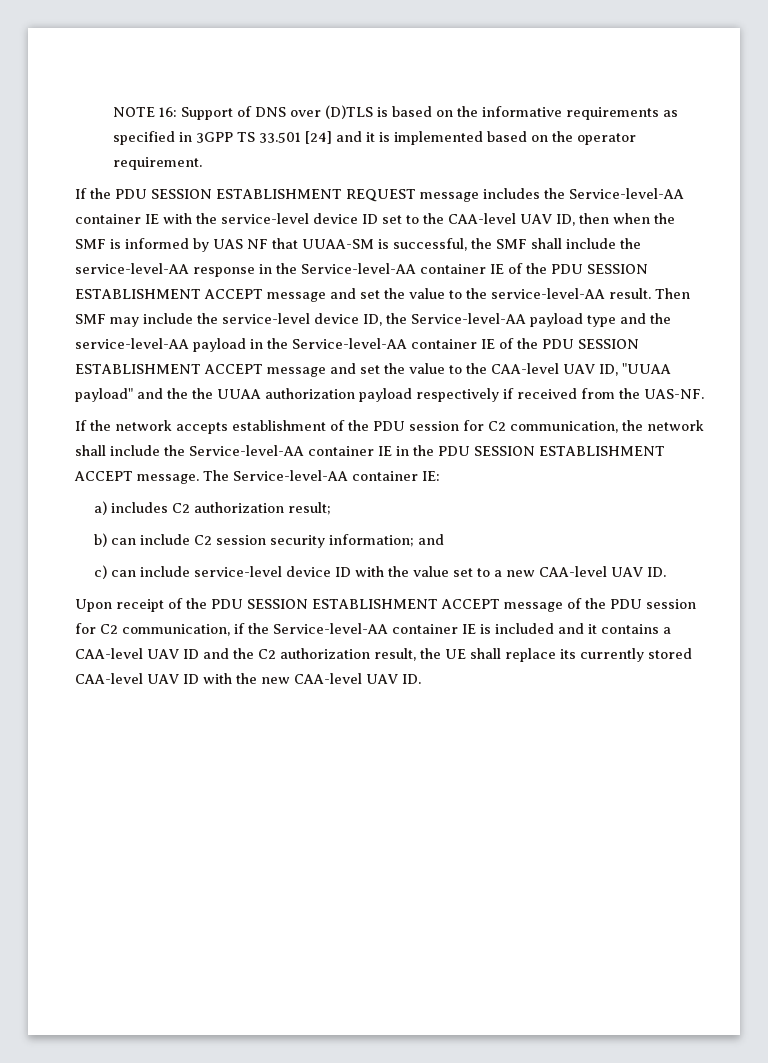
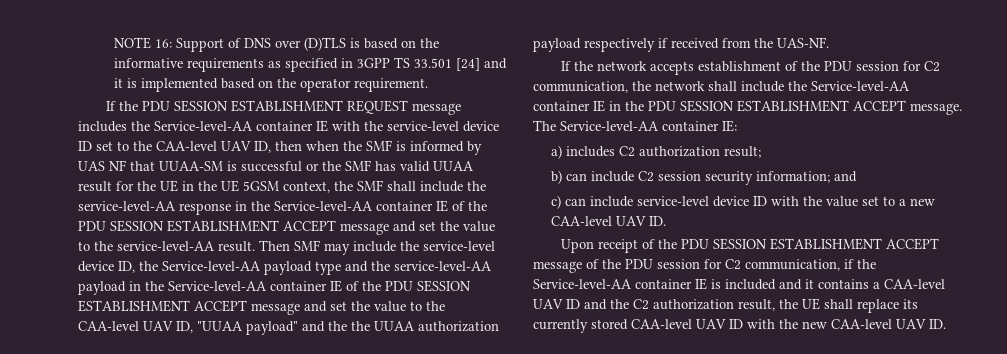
[393,238,467,251] successful, -> [241,160,474,172] [78,180,330,193] successful or the SMF has valid UUAA result for the UE in the UE 5GSM context,

